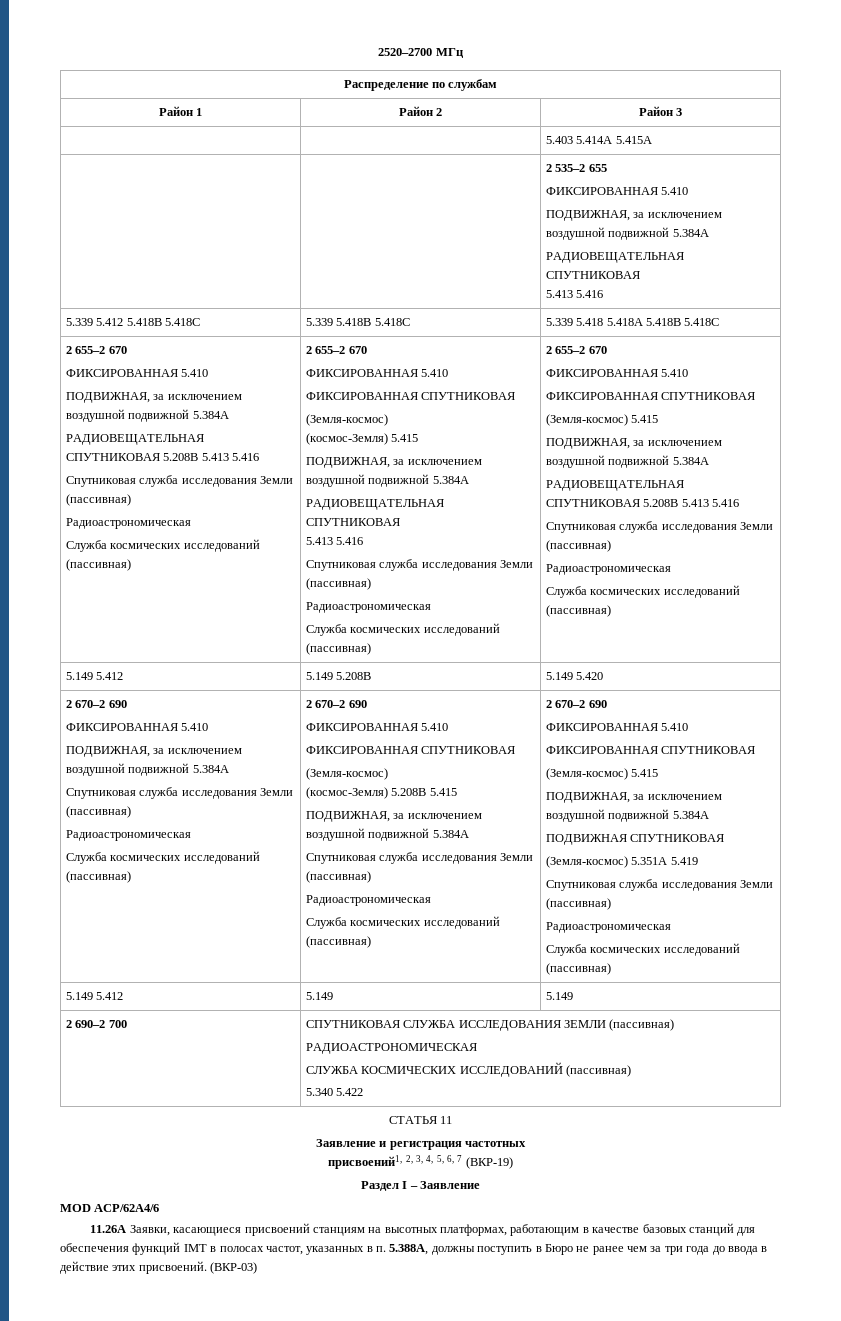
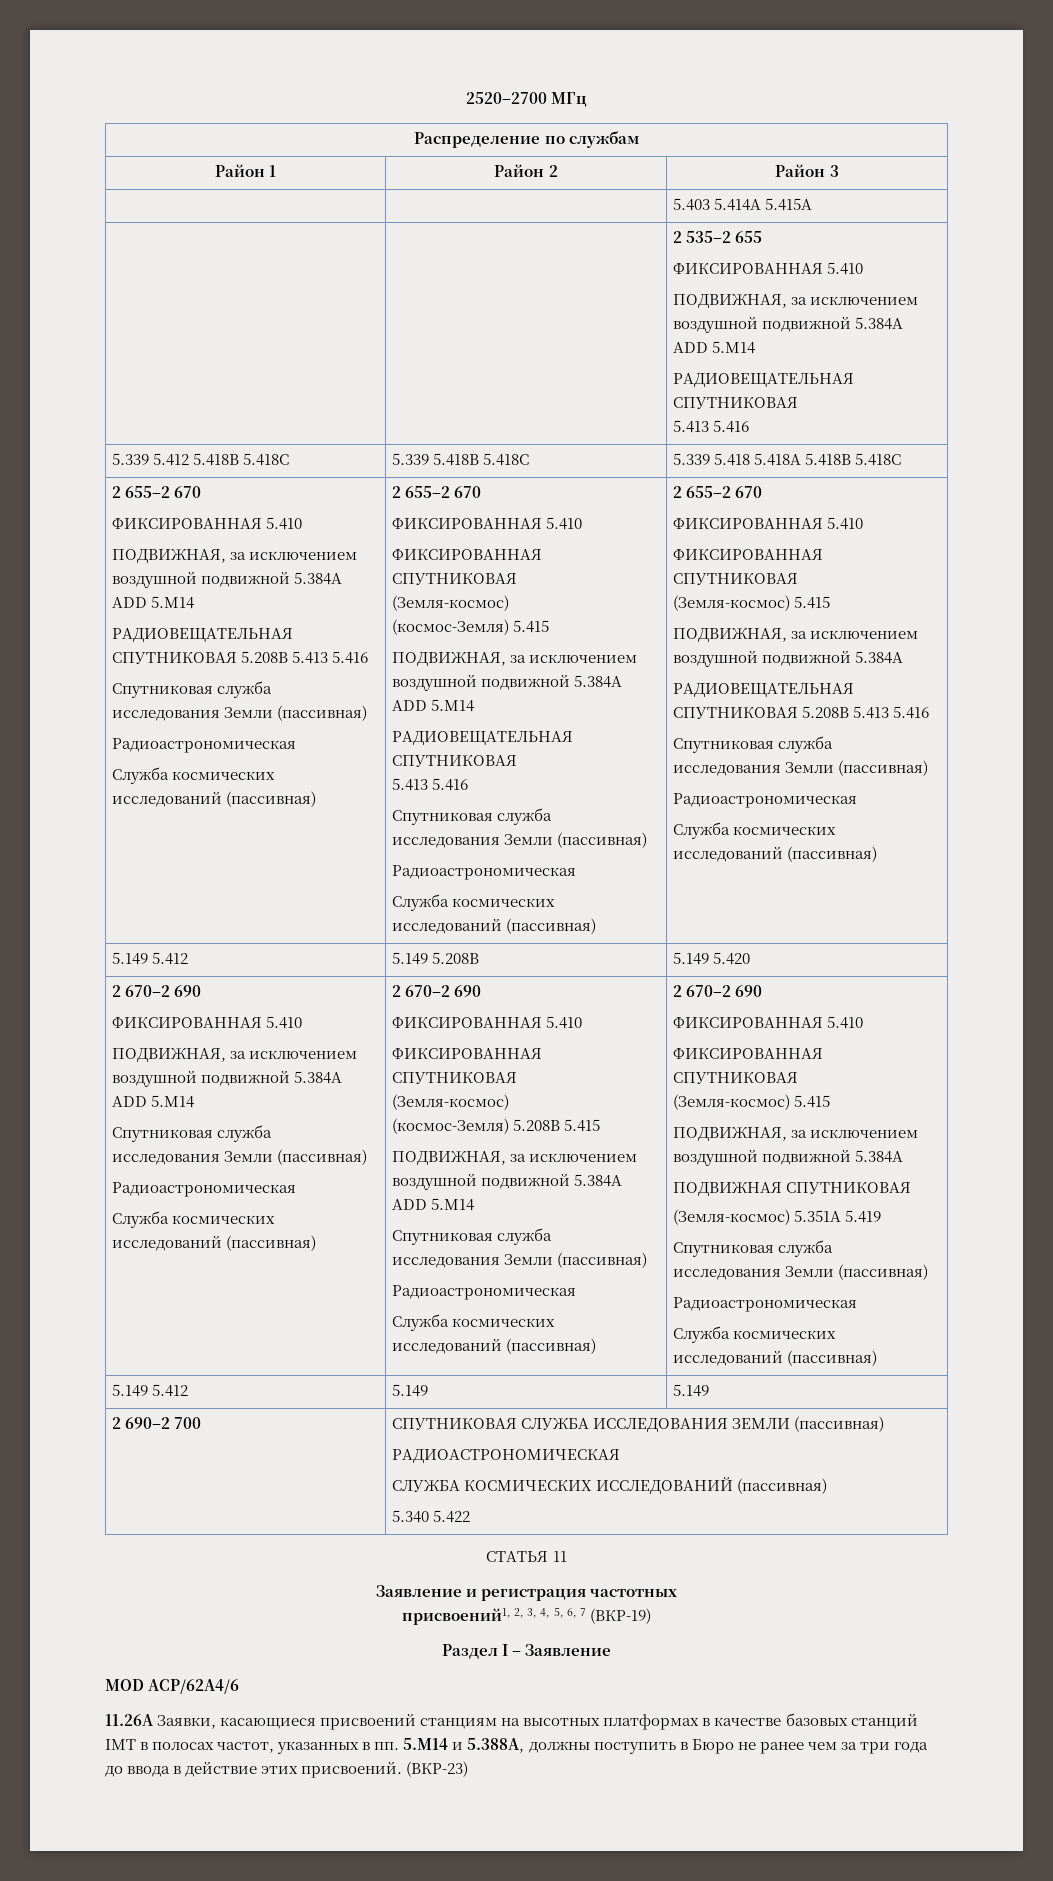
(709, 233) none -> [672,341,755,354] ADD 5.M14
(229, 415) none -> [111,596,194,609] ADD 5.M14
(469, 480) none -> [391,699,474,712] ADD 5.M14
(229, 769) none -> [111,1095,194,1108] ADD 5.M14
(469, 834) none -> [391,1198,474,1211] ADD 5.M14
[440,1224,580,1236] платформах, работающим -> [603,1714,700,1730] платформах
[737,1227,756,1236] [60,1242,181,1255] для обеспечения функций -> (918, 1721) none
[376,1246,386,1252] п. -> [374,1738,464,1750] пп. 5.M14 и
[210,1262,258,1274] (ВКР-03) -> [406,1761,469,1777] (ВКР-23)

